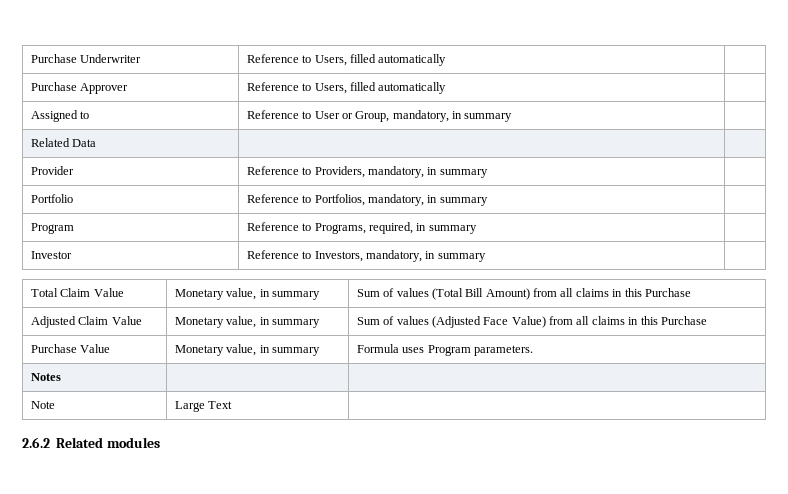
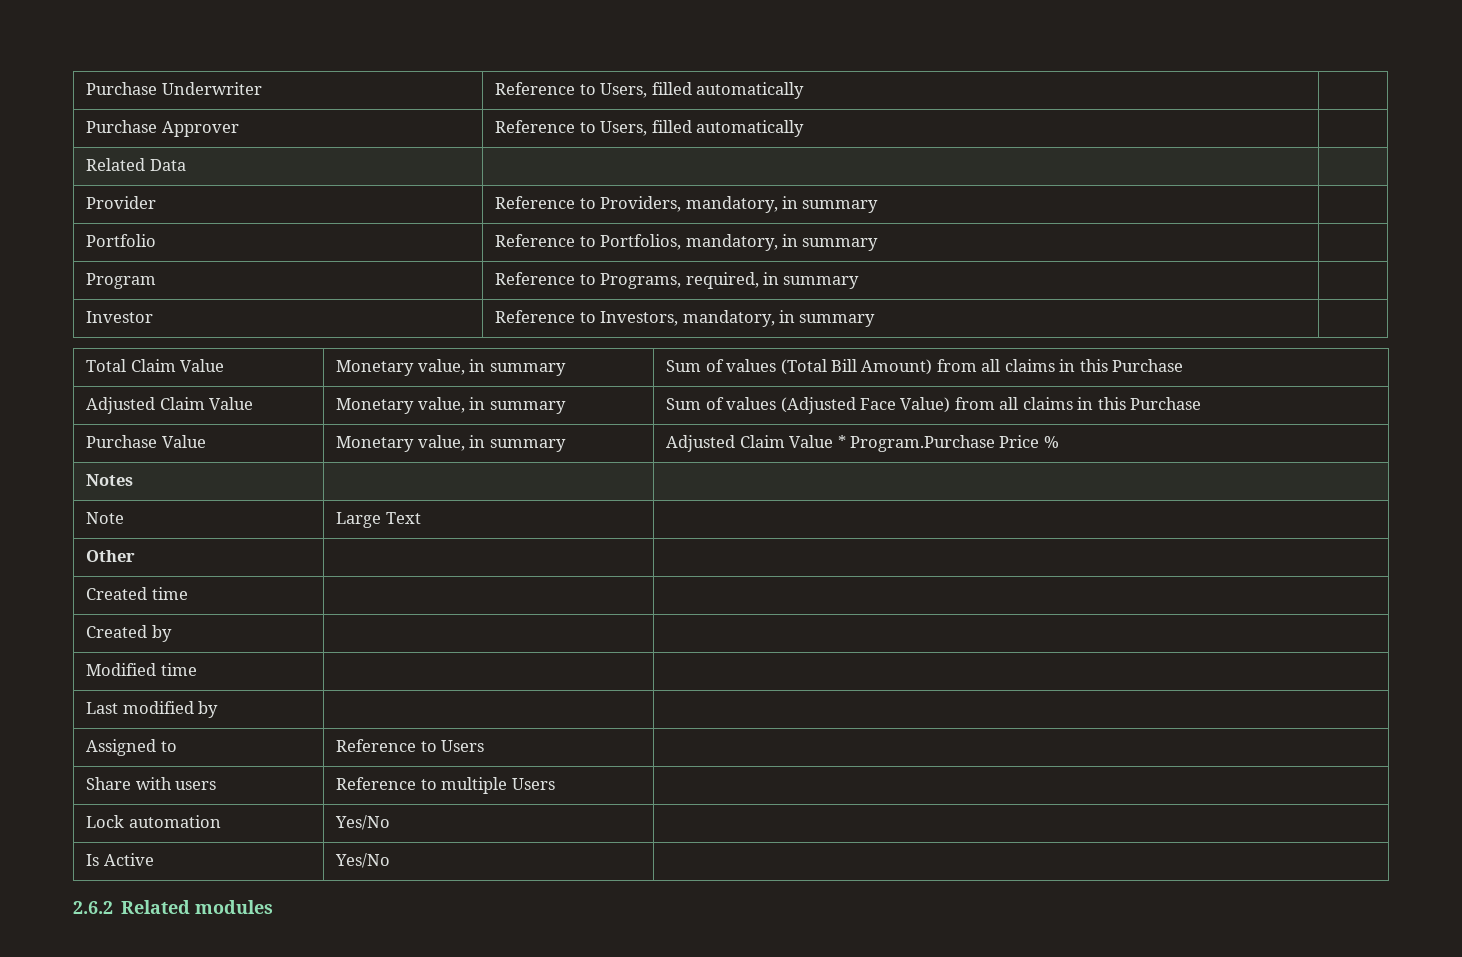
[30,110,90,122] [246,110,513,122] // Assigned to | Reference to User or Group, mandatory, in summary | -> (804, 128) none
[356,344,533,356] [30,373,61,381] [30,401,55,409] [174,401,233,412] Formula uses Program parameters. // Notes | | // Note | Large Text -> [666,435,1059,452] [86,474,134,486] [86,512,125,524] [336,512,421,528] [86,550,136,562] [86,587,188,600] [86,625,172,642] [86,663,197,676] [86,701,219,718] [86,739,177,756] [336,739,485,752] [86,777,217,790] [336,777,555,794] [86,815,221,828] [335,815,391,830] [86,853,154,866] [335,853,391,868] Adjusted Claim Value * Program.Purchase Price % // Notes | | // Note | Large Text | // Other | | // Created time | | // Created by | | // Modified time | | // Last modified by | | // Assigned to | Reference to Users | // Share with users | Reference to multiple Users | // Lock automation | Yes/No | // Is Active | Yes/No

